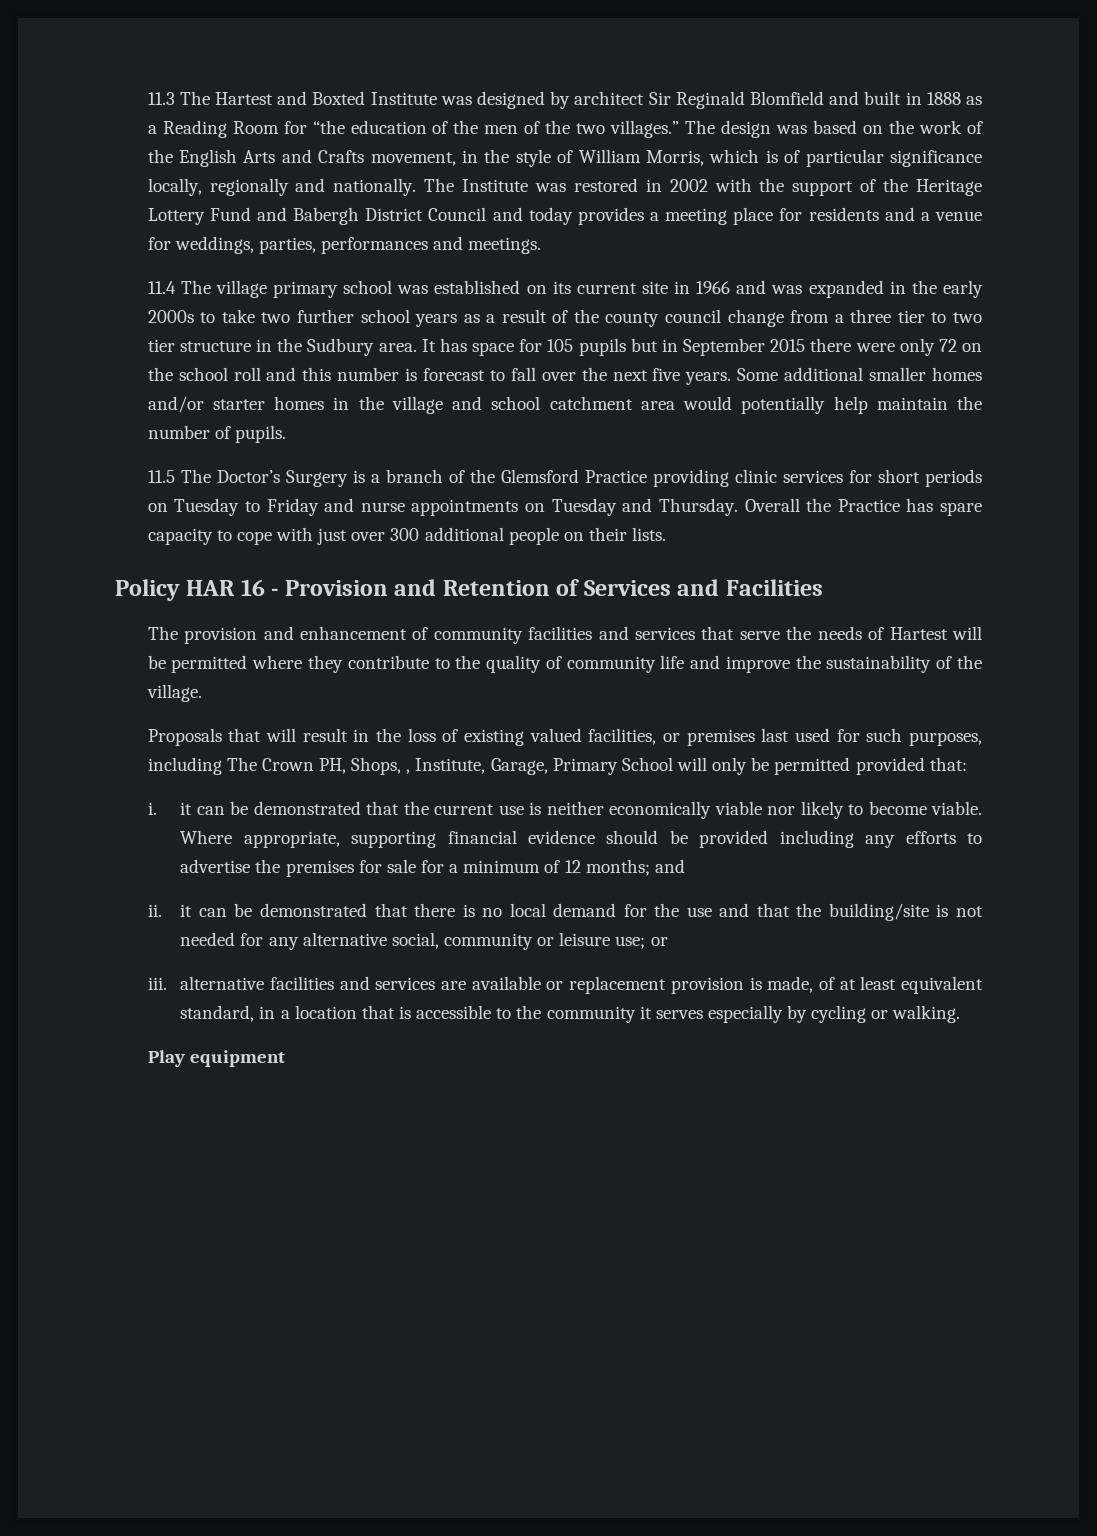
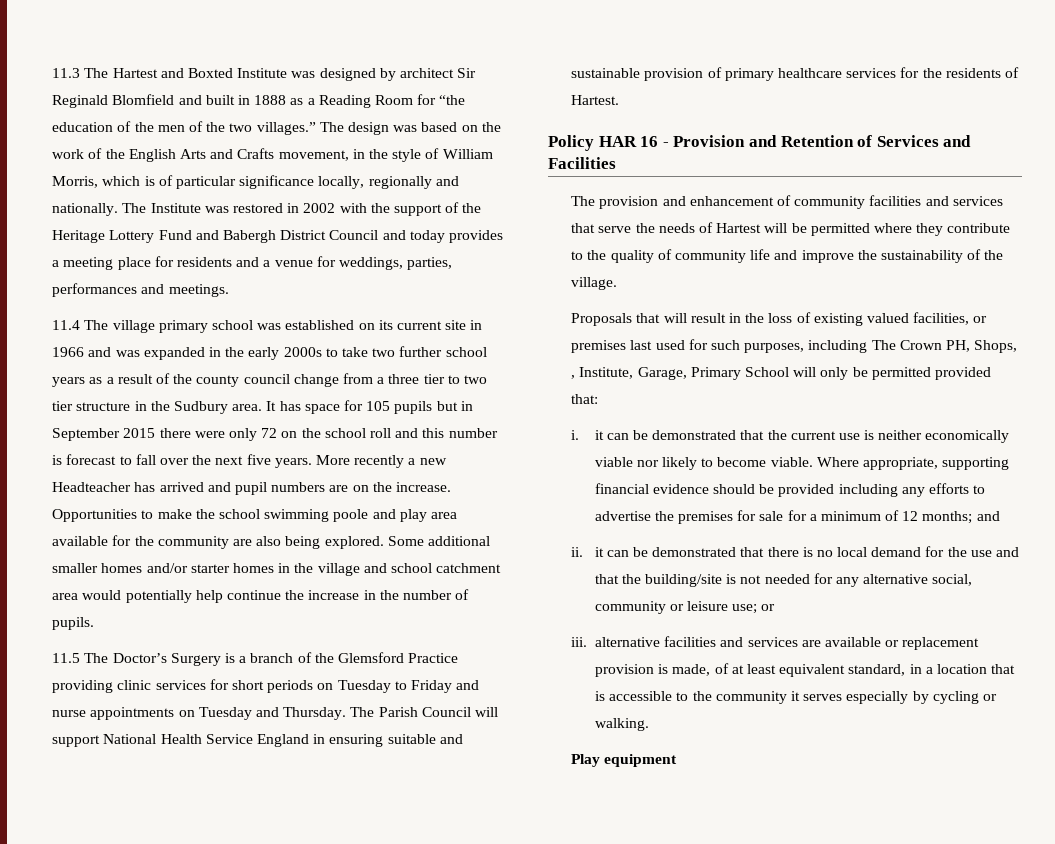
(732, 378) none -> [315,455,447,468] [52,482,451,495] [52,509,457,522] [52,535,384,549] More recently a new Headteacher has arrived and pupil numbers are on the increase. Opportunities to make the school swimming poole and play area available for the community are also being explored.
[876,397,948,410] maintain -> [227,590,376,600] continue the increase in
[744,498,982,516] [147,527,667,545] Overall the Practice has spare capacity to cope with just over 300 additional people on their lists. -> [350,707,498,717] [52,734,463,747] [571,67,1019,81] [571,95,620,105] The Parish Council will support National Health Service England in ensuring suitable and sustainable provision of primary healthcare services for the residents of Hartest.

